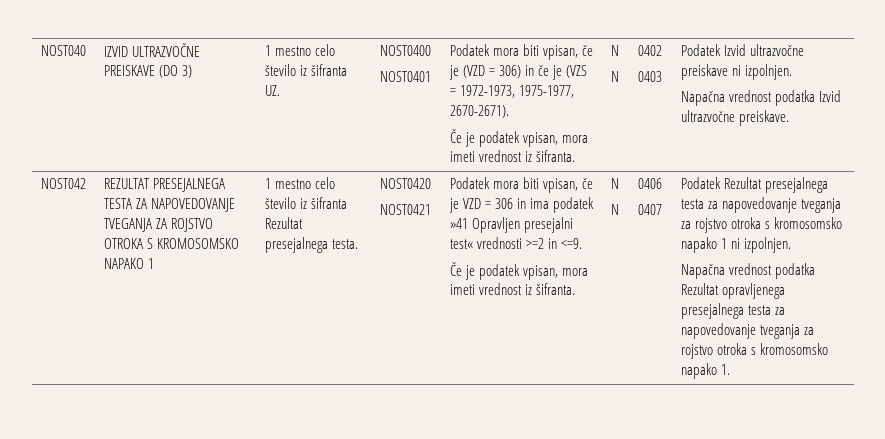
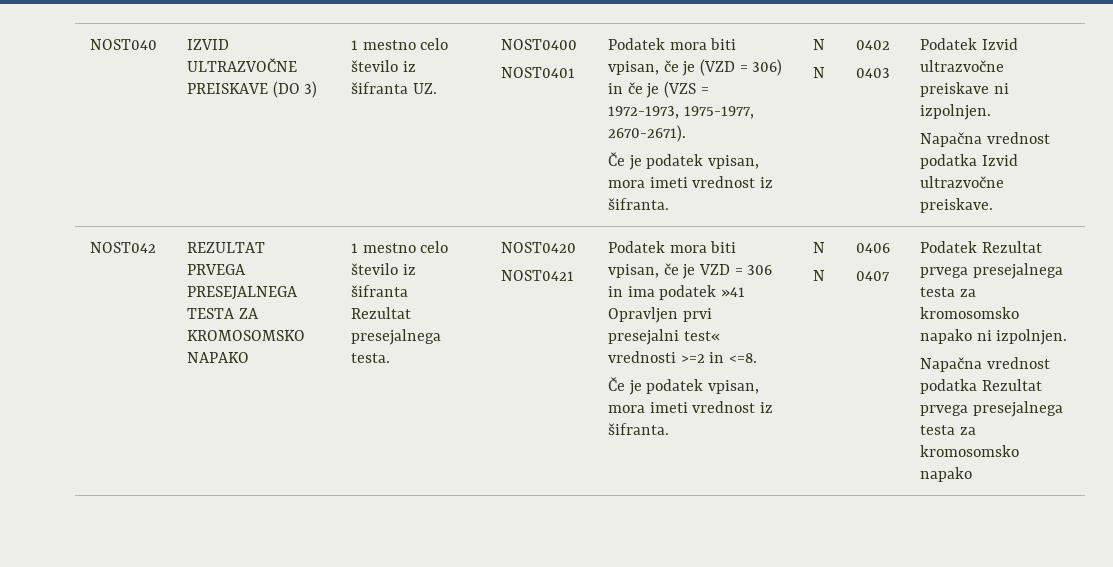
(150, 183) none -> [186,264,246,275] PRVEGA
[151,198,236,212] [103,218,214,232] [103,238,154,249] NAPOVEDOVANJE TVEGANJA ZA ROJSTVO OTROKA S -> (259, 313) none
[148,258,155,269] 1 -> (249, 357) none
(521, 225) none -> [682,308,712,322] prvi
[561,238,583,249] <=9. -> [728,353,757,363] <=8.
[765,177,829,193] [680,197,842,213] [680,217,843,233] [680,237,728,253] presejalnega testa za napovedovanje tveganja za rojstvo otroka s kromosomsko napako 1 -> [919,263,1063,279] [919,287,976,297] [919,307,1019,319] [919,329,972,344] prvega presejalnega testa za kromosomsko napako
[722,283,786,299] [680,303,786,319] [680,323,815,339] [680,343,829,359] [680,363,731,379] opravljenega presejalnega testa za napovedovanje tveganja za rojstvo otroka s kromosomsko napako 1. -> [919,401,1063,417] [919,425,976,435] [919,445,1019,457] [919,467,972,482] prvega presejalnega testa za kromosomsko napako

